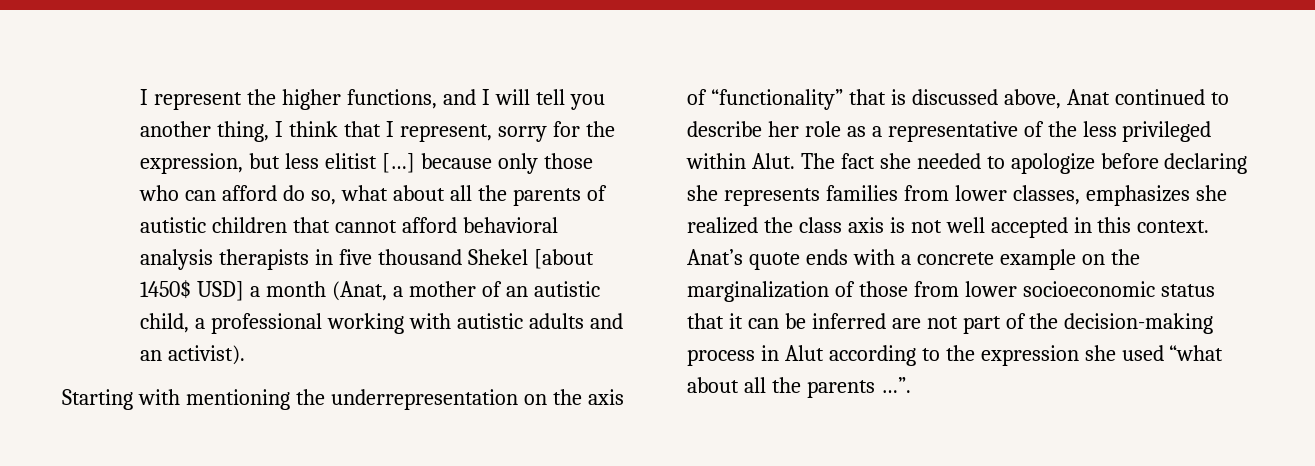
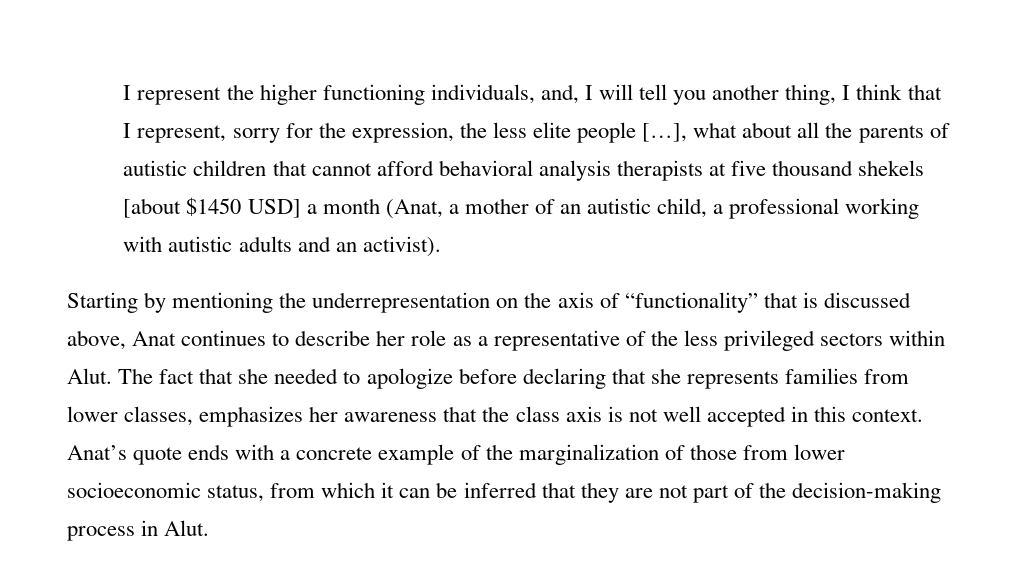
[347,89,477,109] functions, and -> [322,84,579,105] functioning individuals, and,
[249,153,593,174] [139,185,337,205] but less elitist […] because only those who can afford do so, -> [459,122,688,143] the less elite people […],
[315,249,334,265] in -> [709,163,727,176] at
[468,249,595,269] [140,280,192,299] Shekel [about 1450$ -> [858,160,925,176] [123,197,242,218] shekels [about $1450
[137,389,180,405] with -> [144,292,167,313] by
[1114,89,1205,105] continued -> [181,330,267,346] continues
(1212, 131) none -> [820,333,884,346] sectors
(875, 161) none -> [199,368,234,384] that
(1248, 163) none -> [611,368,646,384] that
[1195,185,1227,201] [687,217,758,234] she realized -> [309,406,478,422] her awareness that
[1081,254,1105,265] on -> [460,445,481,460] of
[1160,284,1215,297] [687,313,724,329] status that -> [207,482,376,502] status, from which
(886, 321) none -> [541,482,619,503] that they
[784,345,1224,366] [687,377,911,398] Alut according to the expression she used “what about all the parents …”. -> [164,520,210,536] Alut.

